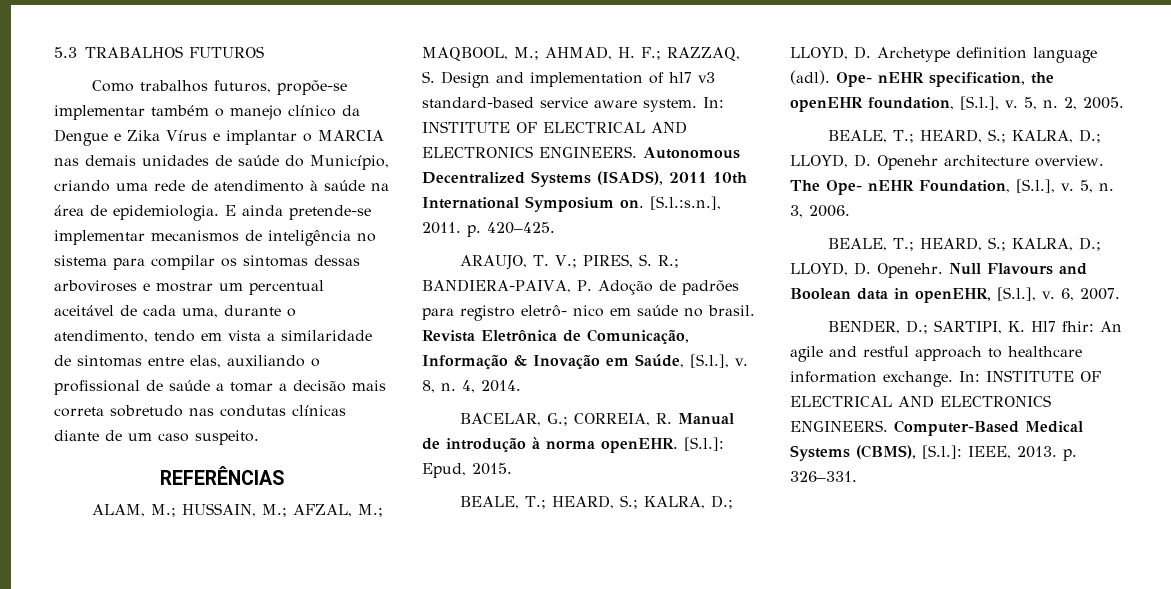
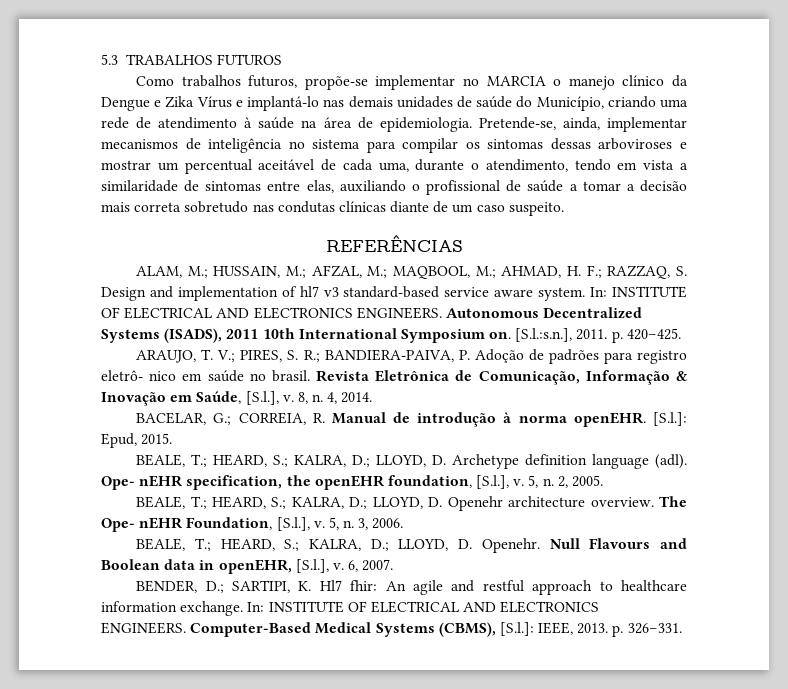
[151,105,209,116] também -> [463,76,546,86] no MARCIA
[225,130,384,145] implantar o MARCIA -> [247,96,320,111] implantá-lo
[225,205,371,220] E ainda pretende-se -> [478,117,600,130] Pretende-se, ainda,

